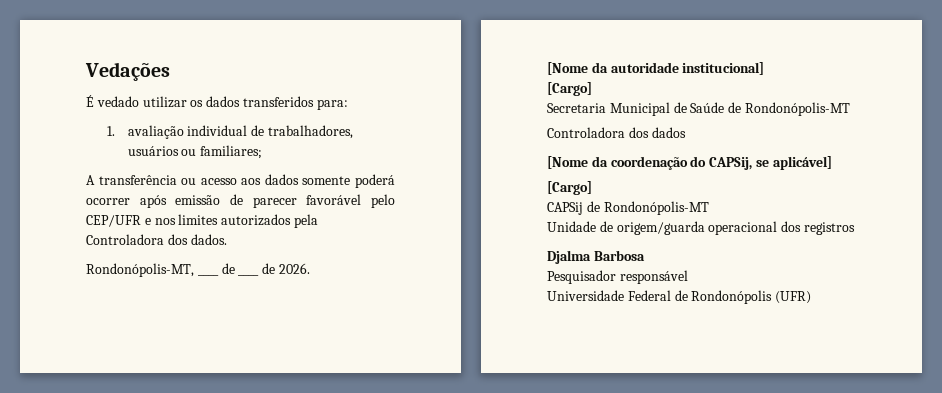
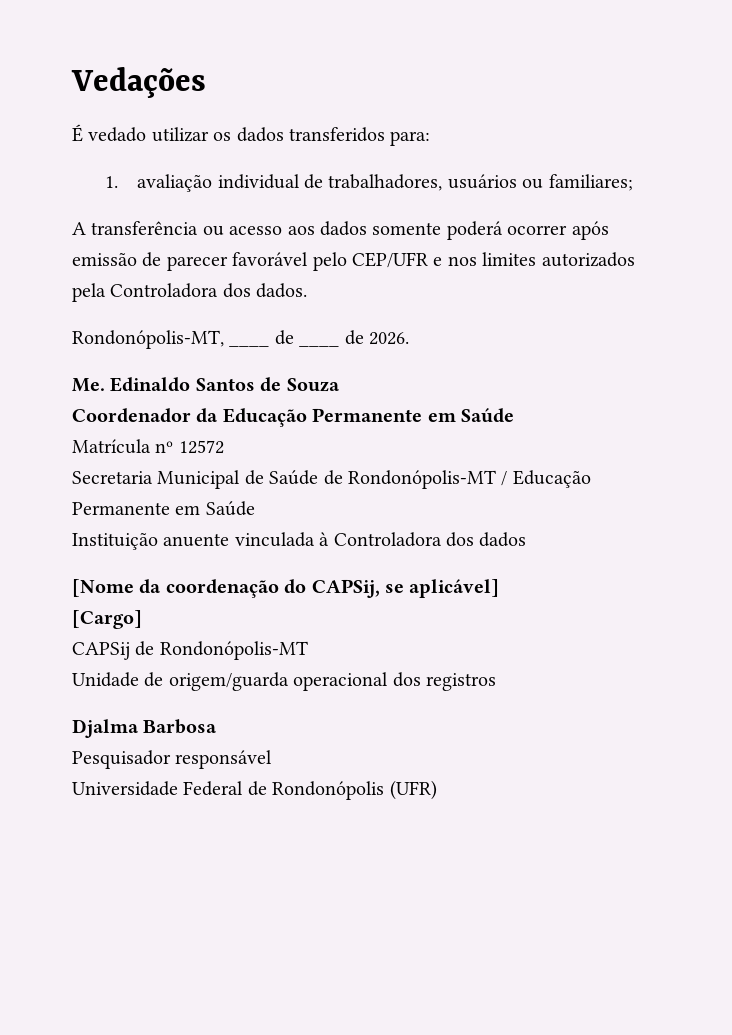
[547,62,765,75] [547,82,592,96] [Nome da autoridade institucional] // [Cargo] -> [72,377,340,392] [72,408,514,427] [72,439,224,454] Me. Edinaldo Santos de Souza // Coordenador da Educação Permanente em Saúde // Matrícula nº 12572
(850, 109) // -> [501,470,591,488] [72,501,255,516] [72,532,330,550] / Educação Permanente em Saúde // Instituição anuente vinculada à

